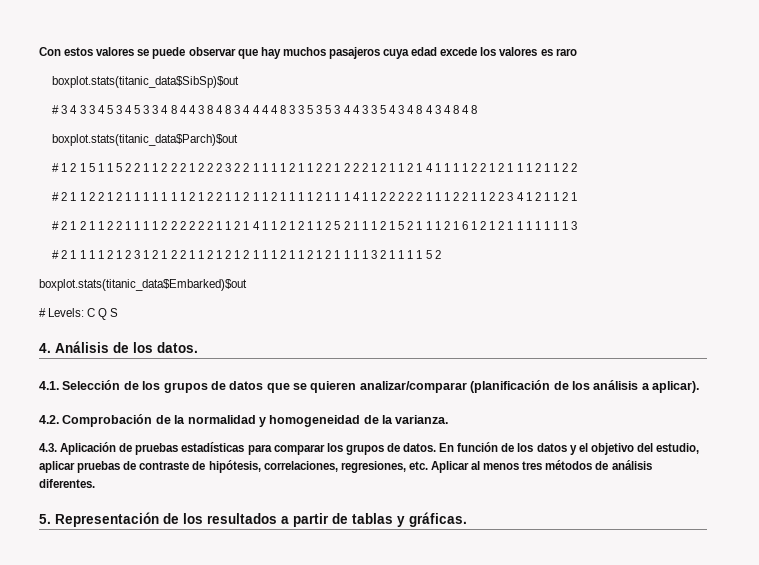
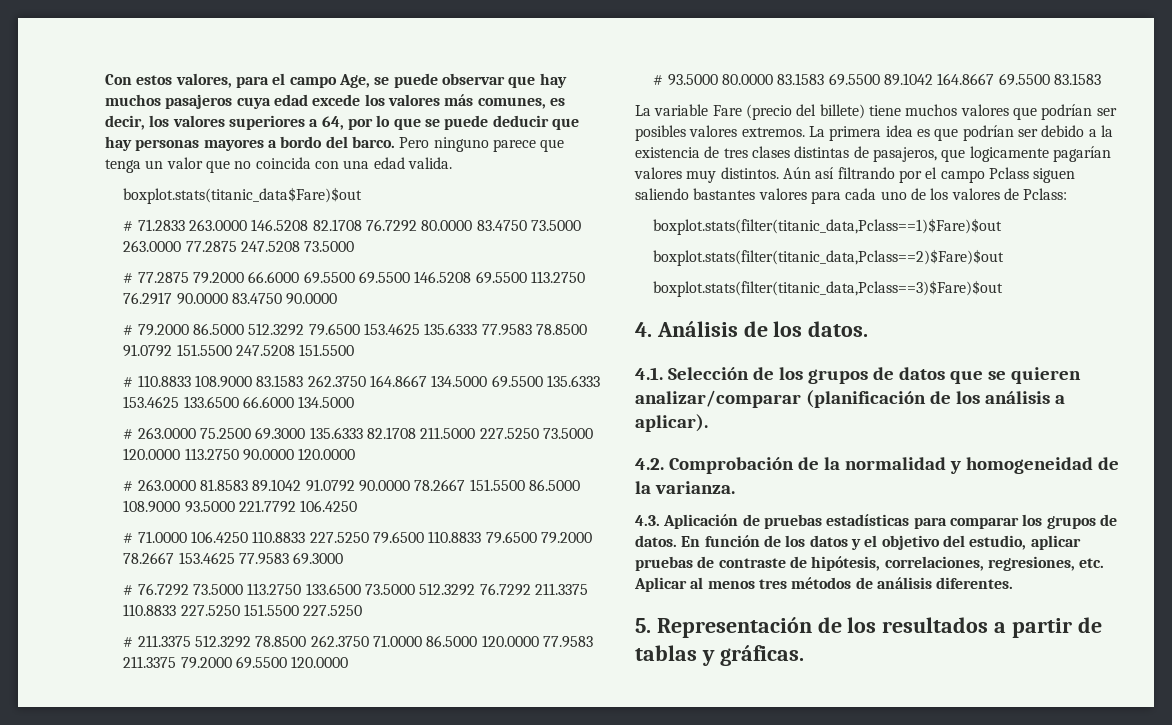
[96,47,135,56] valores -> [175,73,370,88] valores, para el campo Age,
[540,48,577,56] [52,76,240,88] [52,105,478,114] [52,134,239,146] [52,163,578,172] [52,192,578,201] [52,221,578,230] [52,250,441,259] [39,279,247,291] [39,308,119,320] es raro // boxplot.stats(titanic_data$SibSp)$out // # 3 4 3 3 4 5 3 4 5 3 3 4 8 4 4 3 8 4 8 3 4 4 4 4 8 3 3 5 3 5 3 4 4 3 3 5 4 3 4 8 4 3 4 8 4 8 // boxplot.stats(titanic_data$Parch)$out // # 1 2 1 5 1 1 5 2 2 1 1 2 2 2 1 2 2 2 3 2 2 1 1 1 1 2 1 1 2 2 1 2 2 2 1 2 1 1 2 1 4 1 1 1 1 2 2 1 2 1 1 1 2 1 1 2 2 // # 2 1 1 2 2 1 2 1 1 1 1 1 1 1 2 1 2 2 1 1 2 1 1 2 1 1 1 1 2 1 1 1 4 1 1 2 2 2 2 2 1 1 1 2 2 1 1 2 2 3 4 1 2 1 1 2 1 // # 2 1 2 1 1 2 2 1 1 1 1 2 2 2 2 2 2 1 1 2 1 4 1 1 2 1 2 1 1 2 5 2 1 1 1 2 1 5 2 1 1 1 2 1 6 1 2 1 2 1 1 1 1 1 1 1 3 // # 2 1 1 1 1 2 1 2 3 1 2 1 2 2 1 1 2 1 2 1 2 1 1 1 2 1 1 2 1 2 1 1 1 1 3 2 1 1 1 1 5 2 // boxplot.stats(titanic_data$Embarked)$out // # Levels: C Q S -> [444,94,565,109] [105,115,579,130] [105,136,565,152] [105,157,452,173] [123,187,363,204] [123,219,581,232] [123,240,355,252] [123,271,585,284] [123,292,338,305] [123,323,587,336] [123,344,355,357] [123,375,600,388] [123,396,355,408] [123,427,593,440] [123,448,356,461] [123,479,580,492] [123,500,358,513] [123,531,592,544] [123,552,344,565] [123,583,588,596] [123,604,363,616] [123,635,593,648] [123,656,349,669] [653,73,1101,86] [635,104,1117,120] [635,125,1113,141] [635,146,1111,162] [634,167,1076,183] [635,188,1068,204] [653,218,1003,235] [653,249,1005,266] [653,280,1004,297] más comunes, es decir, los valores superiores a 64, por lo que se puede deducir que hay personas mayores a bordo del barco. Pero ninguno parece que tenga un valor que no coincida con una edad valida. // boxplot.stats(titanic_data$Fare)$out // # 71.2833 263.0000 146.5208 82.1708 76.7292 80.0000 83.4750 73.5000 263.0000 77.2875 247.5208 73.5000 // # 77.2875 79.2000 66.6000 69.5500 69.5500 146.5208 69.5500 113.2750 76.2917 90.0000 83.4750 90.0000 // # 79.2000 86.5000 512.3292 79.6500 153.4625 135.6333 77.9583 78.8500 91.0792 151.5500 247.5208 151.5500 // # 110.8833 108.9000 83.1583 262.3750 164.8667 134.5000 69.5500 135.6333 153.4625 133.6500 66.6000 134.5000 // # 263.0000 75.2500 69.3000 135.6333 82.1708 211.5000 227.5250 73.5000 120.0000 113.2750 90.0000 120.0000 // # 263.0000 81.8583 89.1042 91.0792 90.0000 78.2667 151.5500 86.5000 108.9000 93.5000 221.7792 106.4250 // # 71.0000 106.4250 110.8833 227.5250 79.6500 110.8833 79.6500 79.2000 78.2667 153.4625 77.9583 69.3000 // # 76.7292 73.5000 113.2750 133.6500 73.5000 512.3292 76.7292 211.3375 110.8833 227.5250 151.5500 227.5250 // # 211.3375 512.3292 78.8500 262.3750 71.0000 86.5000 120.0000 77.9583 211.3375 79.2000 69.5500 120.0000 // # 93.5000 80.0000 83.1583 69.5500 89.1042 164.8667 69.5500 83.1583 // La variable Fare (precio del billete) tiene muchos valores que podrían ser posibles valores extremos. La primera idea es que podrían ser debido a la existencia de tres clases distintas de pasajeros, que logicamente pagarían valores muy distintos. Aún así filtrando por el campo Pclass siguen saliendo bastantes valores para cada uno de los valores de Pclass: // boxplot.stats(filter(titanic_data,Pclass==1)$Fare)$out // boxplot.stats(filter(titanic_data,Pclass==2)$Fare)$out // boxplot.stats(filter(titanic_data,Pclass==3)$Fare)$out

